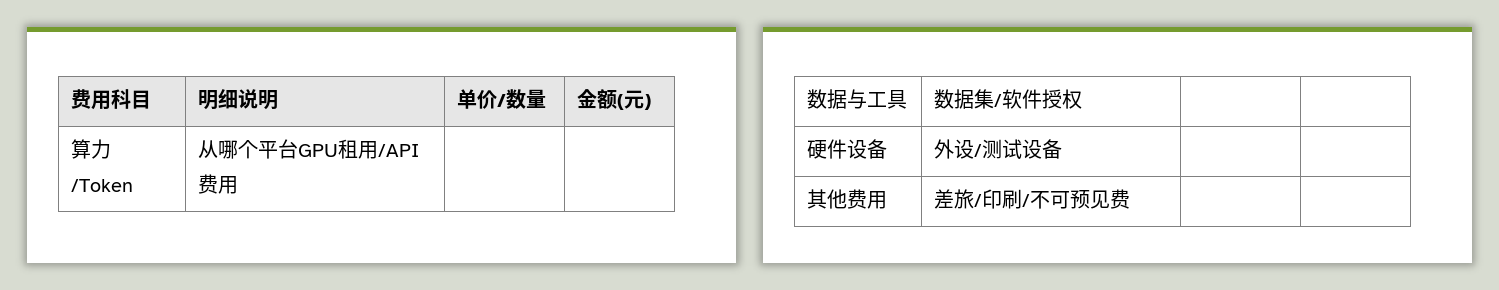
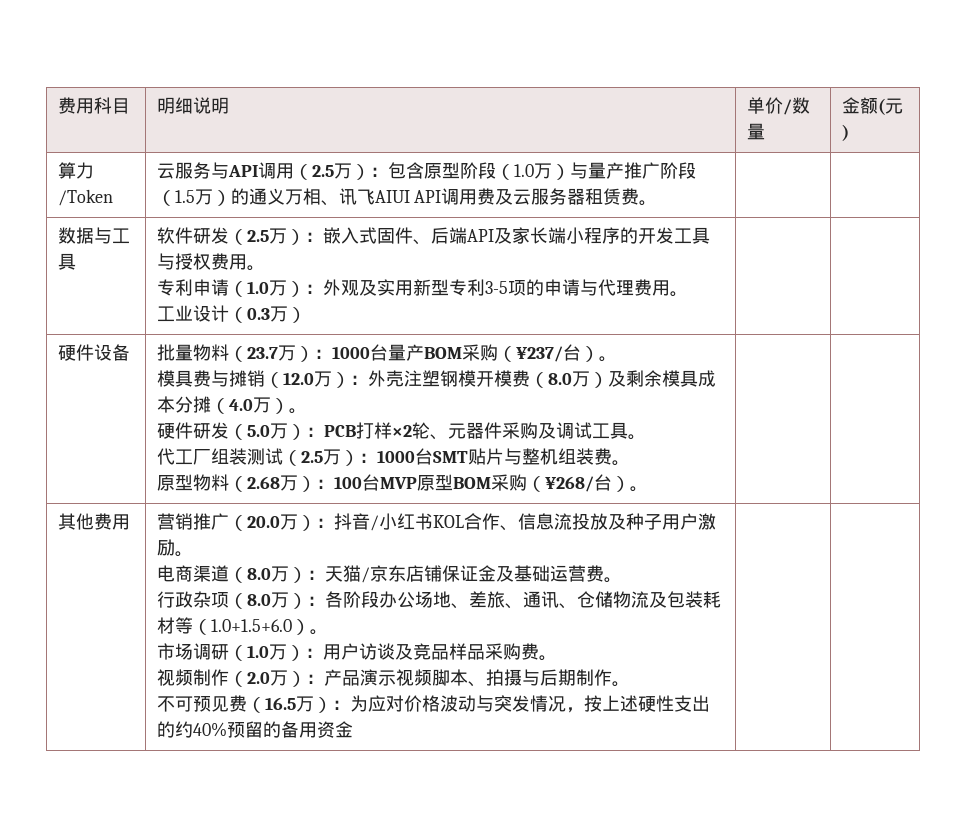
[198,139,420,159] [198,174,239,194] [807,89,908,109] [934,89,1083,109] [807,139,888,159] [934,139,1063,159] [807,189,888,209] [934,189,1131,209] 从哪个平台GPU租用/API费用 | | // 数据与工具 | 数据集/软件授权 | | // 硬件设备 | 外设/测试设备 | | // 其他费用 | 差旅/印刷/不可预见费 -> [156,162,696,180] [156,188,658,206] [57,227,130,244] [57,253,76,270] [156,227,710,245] [156,253,265,271] [156,279,688,297] [156,305,306,323] [57,344,130,361] [156,344,617,362] [156,370,716,388] [156,396,307,414] [156,422,646,440] [156,448,630,466] [156,474,648,492] [57,513,130,530] [156,513,716,531] [156,539,193,557] [156,565,622,583] [156,591,721,609] [156,617,328,635] [156,643,557,661] [156,669,630,687] [156,695,710,713] [156,721,353,738] 云服务与API调用（2.5万）：包含原型阶段（1.0万）与量产推广阶段（1.5万）的通义万相、讯飞AIUI API调用费及云服务器租赁费。 | | // 数据与工具 | 软件研发（2.5万）：嵌入式固件、后端API及家长端小程序的开发工具与授权费用。 // 专利申请（1.0万）：外观及实用新型专利3-5项的申请与代理费用。 // 工业设计（0.3万） | | // 硬件设备 | 批量物料（23.7万）：1000台量产BOM采购（¥237/台）。 // 模具费与摊销（12.0万）：外壳注塑钢模开模费（8.0万）及剩余模具成本分摊（4.0万）。 // 硬件研发（5.0万）：PCB打样×2轮、元器件采购及调试工具。 // 代工厂组装测试（2.5万）：1000台SMT贴片与整机组装费。 // 原型物料（2.68万）：100台MVP原型BOM采购（¥268/台）。 | | // 其他费用 | 营销推广（20.0万）：抖音/小红书KOL合作、信息流投放及种子用户激励。 // 电商渠道（8.0万）：天猫/京东店铺保证金及基础运营费。 // 行政杂项（8.0万）：各阶段办公场地、差旅、通讯、仓储物流及包装耗材等（1.0+1.5+6.0）。 // 市场调研（1.0万）：用户访谈及竞品样品采购费。 // 视频制作（2.0万）：产品演示视频脚本、拍摄与后期制作。 // 不可预见费（16.5万）：为应对价格波动与突发情况，按上述硬性支出的约40%预留的备用资金

